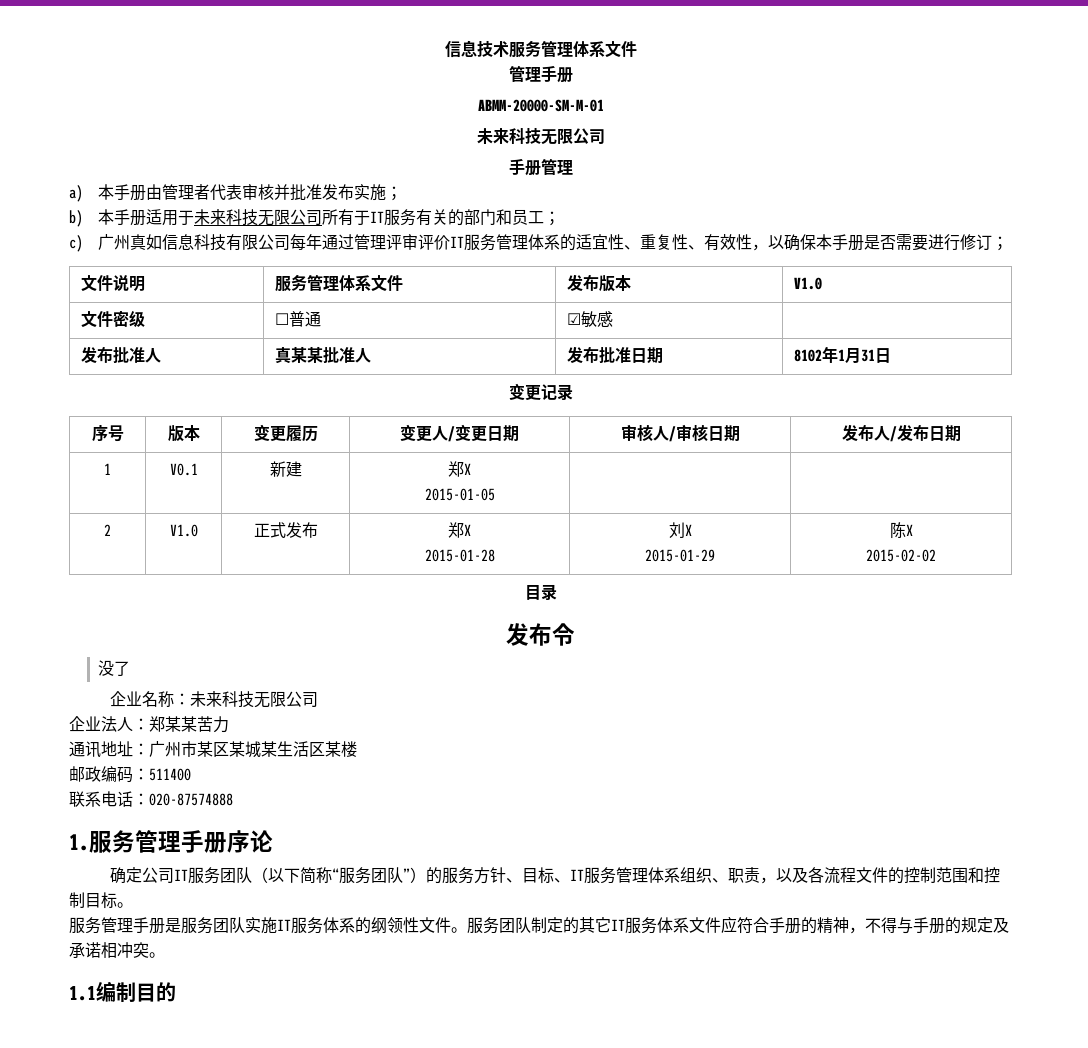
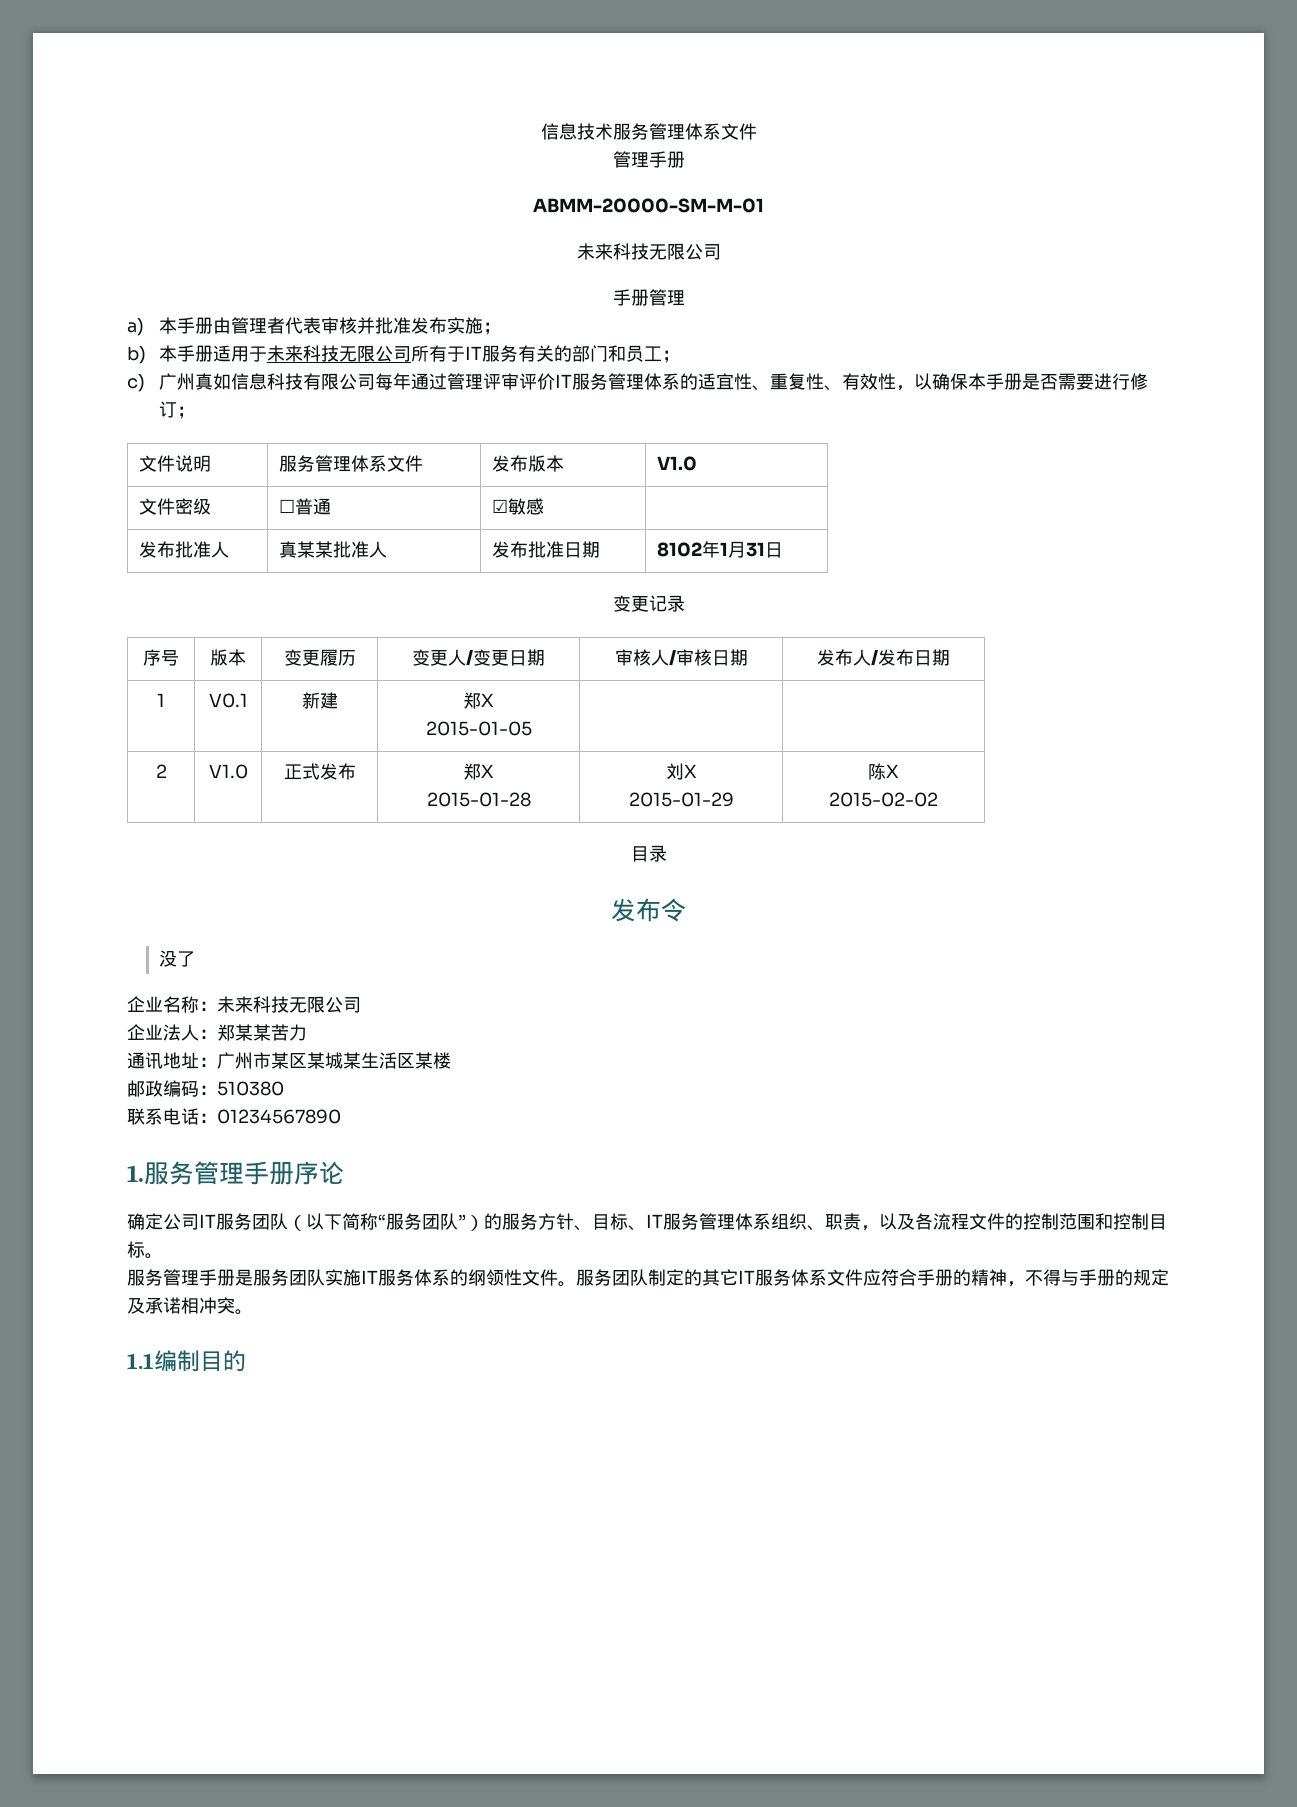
[149,768,191,781] 511400 -> [217,1081,284,1096] 510380
[149,793,233,806] 020-87574888 -> [217,1109,341,1124] 01234567890

